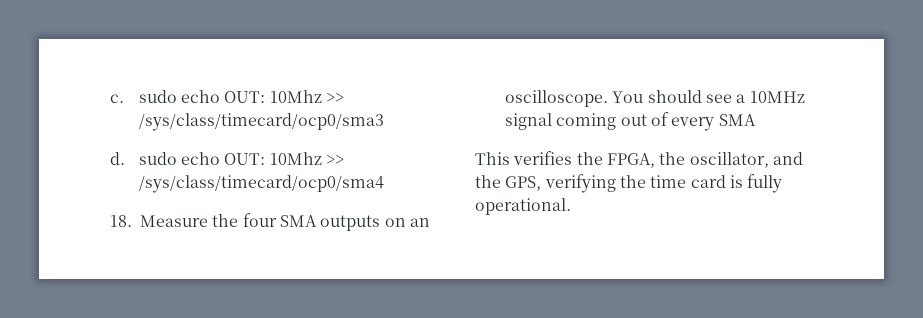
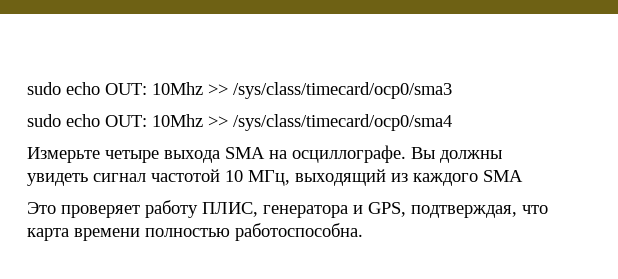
[110,94,124,103] c. -> (27, 88) none
[110,152,125,165] d. -> (452, 90) none
[110,213,430,231] [505,90,805,107] [505,112,756,131] [475,151,803,168] [475,174,783,193] [475,198,571,215] 18. Measure the four SMA outputs on an oscilloscope. You should see a 10MHz signal coming out of every SMA // This verifies the FPGA, the oscillator, and the GPS, verifying the time card is fully operational. -> [27,145,502,163] [27,169,523,186] [27,200,548,218] [27,223,363,241] Измерьте четыре выхода SMA на осциллографе. Вы должны увидеть сигнал частотой 10 МГц, выходящий из каждого SMA // Это проверяет работу ПЛИС, генератора и GPS, подтверждая, что карта времени полностью работоспособна.

